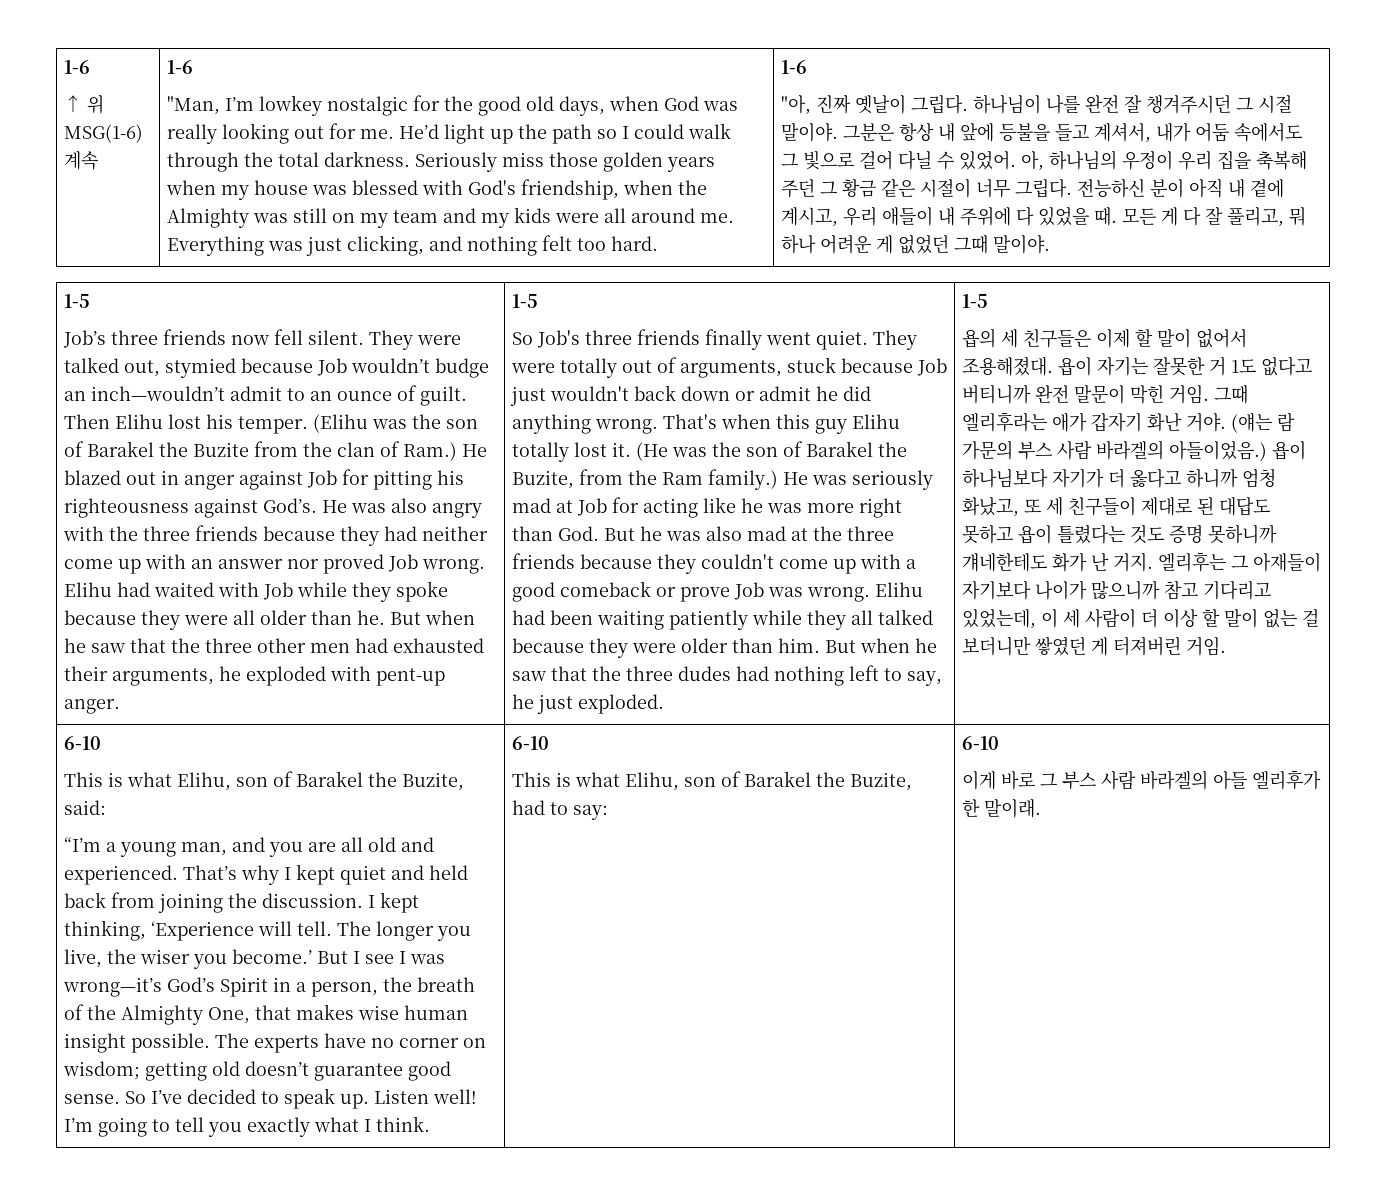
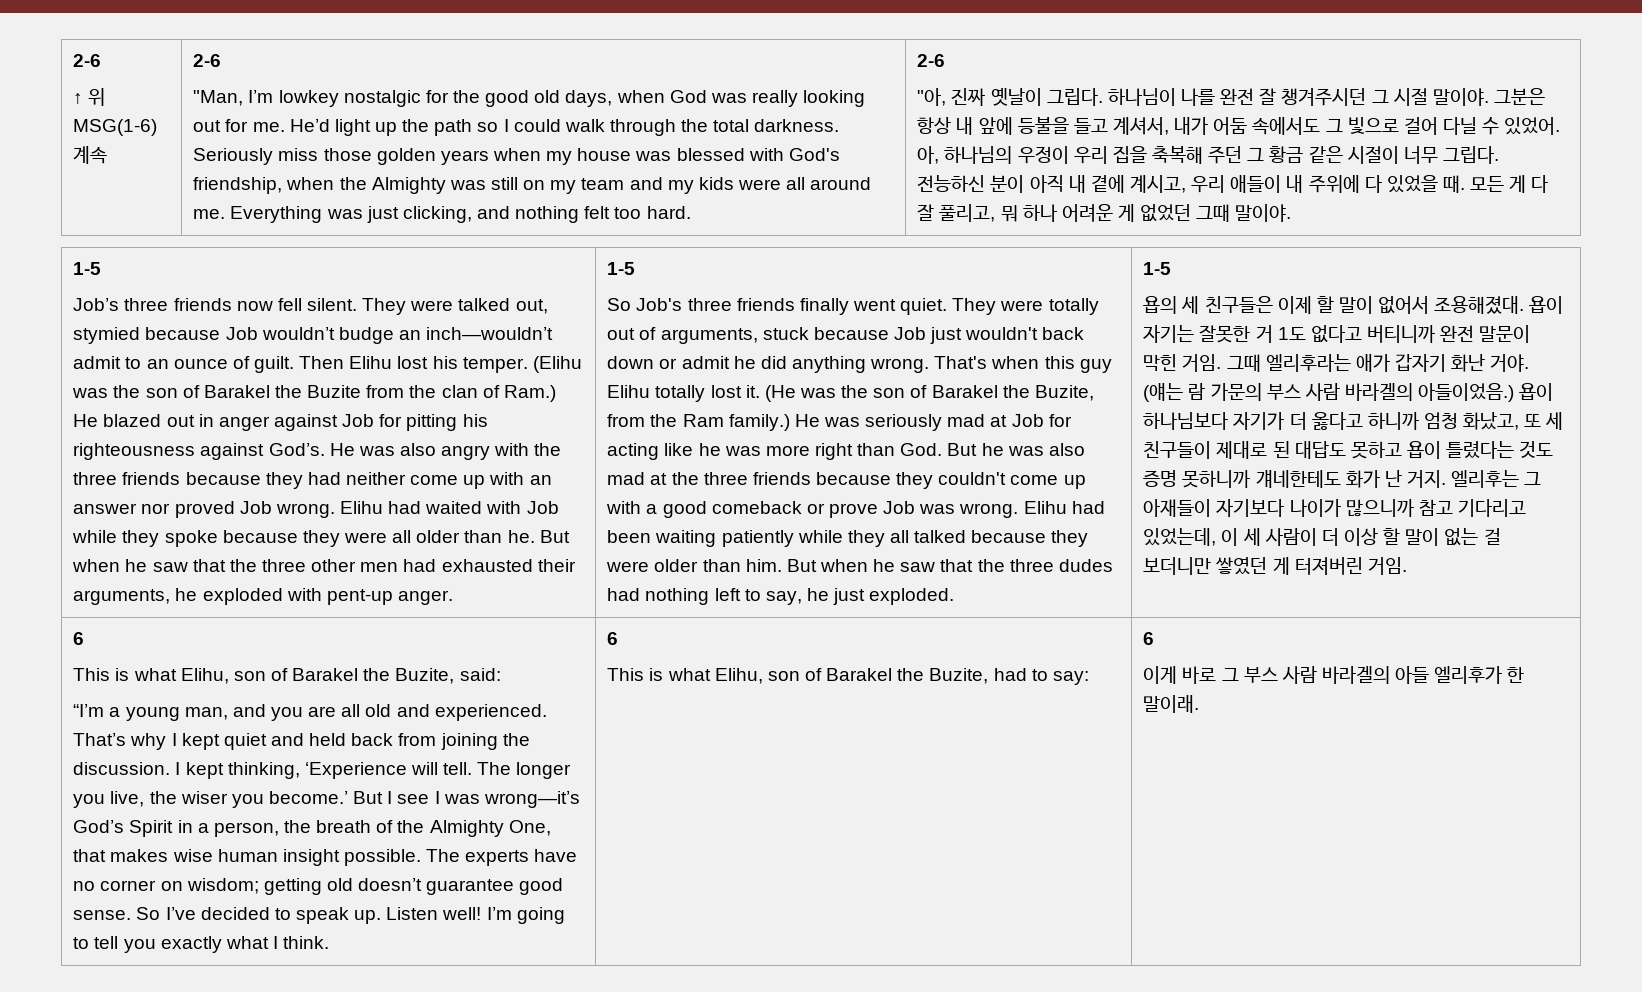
[63,60,90,74] 1-6 -> [73,54,102,67] 2-6
[166,60,193,74] 1-6 -> [193,54,222,67] 2-6
[780,60,807,74] 1-6 -> [917,54,946,67] 2-6
[63,736,101,750] 6-10 -> [73,632,85,645] 6
[511,736,549,750] 6-10 -> [607,632,619,645] 6
[961,736,999,750] 6-10 -> [1143,632,1155,645] 6

